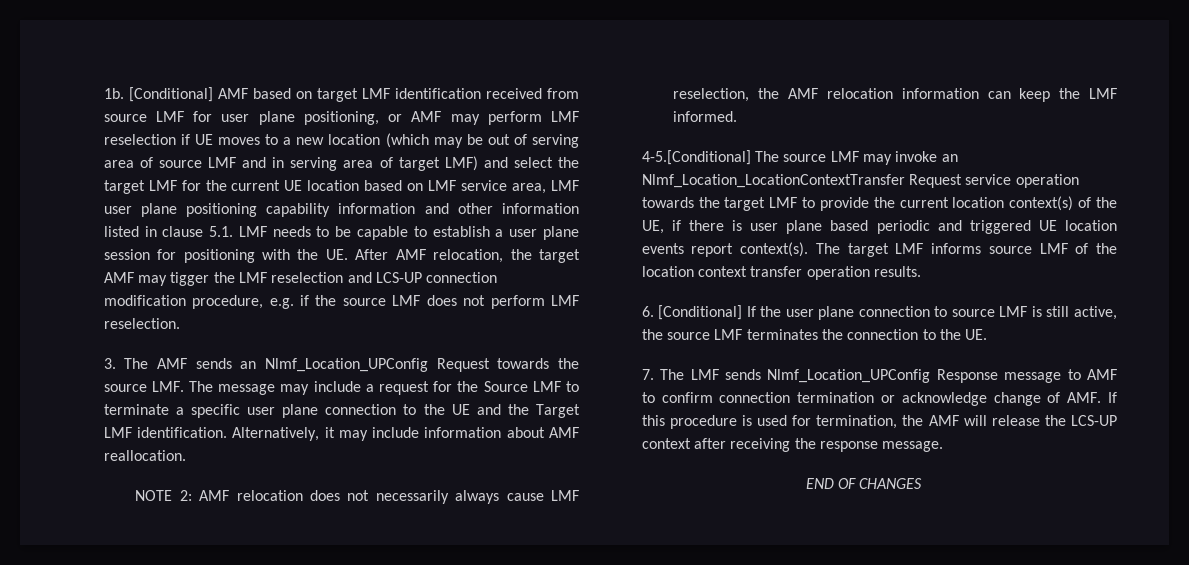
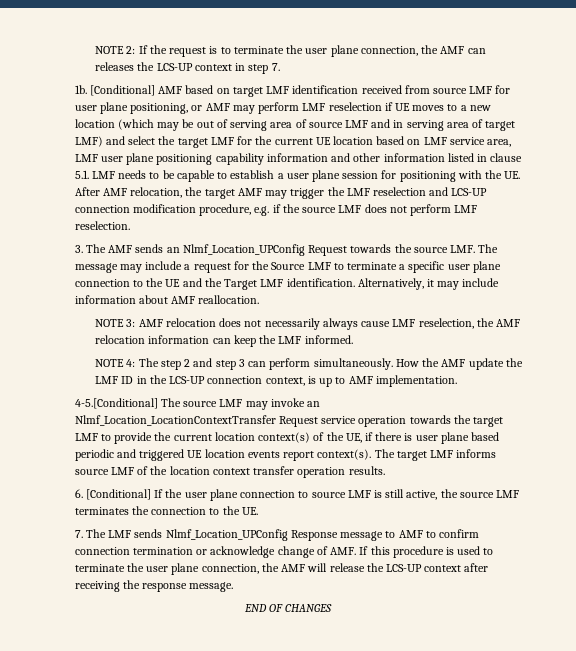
(103, 93) none -> [95,45,486,57] [95,62,280,74] NOTE 2: If the request is to terminate the user plane connection, the AMF can releases the LCS-UP context in step 7. //
[170,272,210,286] tigger -> [290,188,325,199] trigger
[179,490,192,501] 2: -> [126,319,136,327] 3:
(738, 116) none -> [95,358,523,370] [95,375,457,387] // NOTE 4: The step 2 and step 3 can perform simultaneously. How the AMF update the LMF ID in the LCS-UP connection context, is up to AMF implementation.
[792,415,898,429] for termination, -> [483,548,494,555] [74,563,259,575] to terminate the user plane connection,

